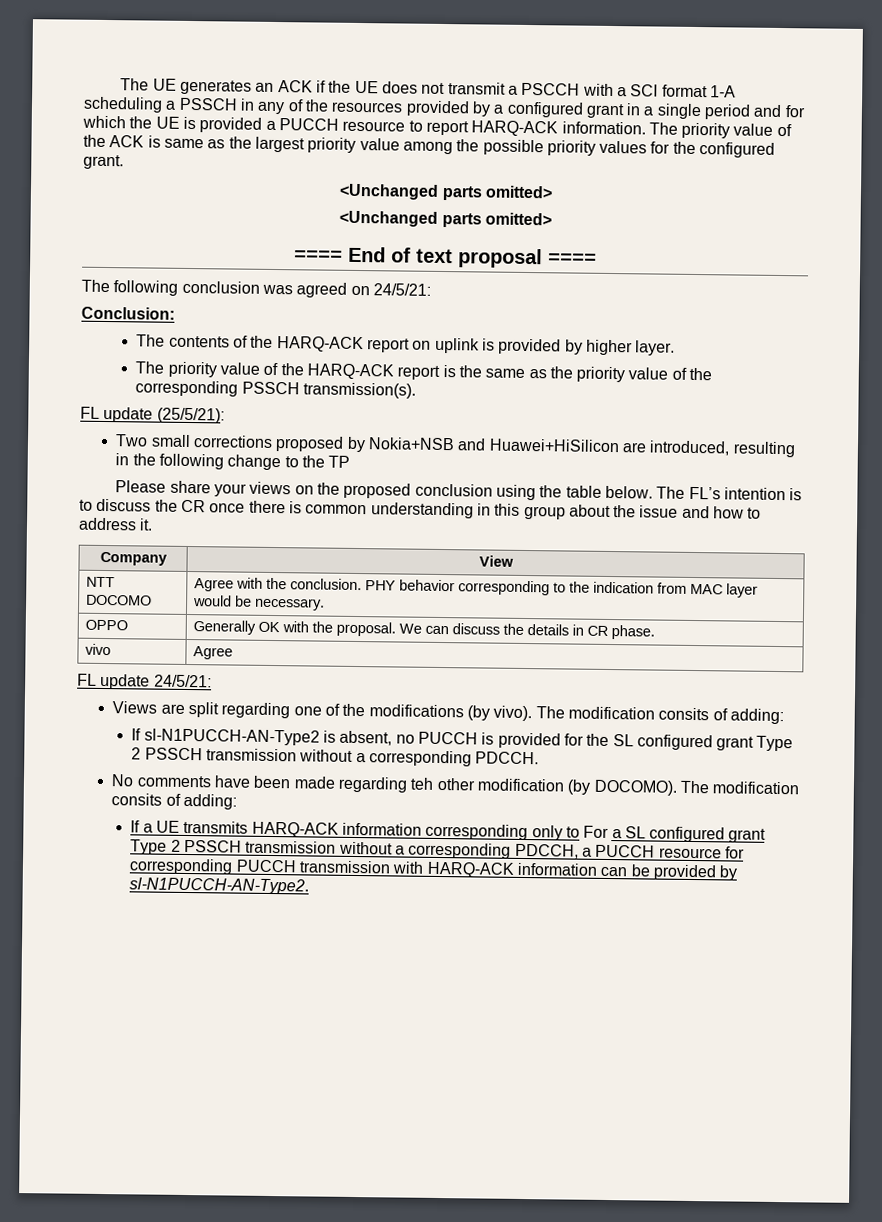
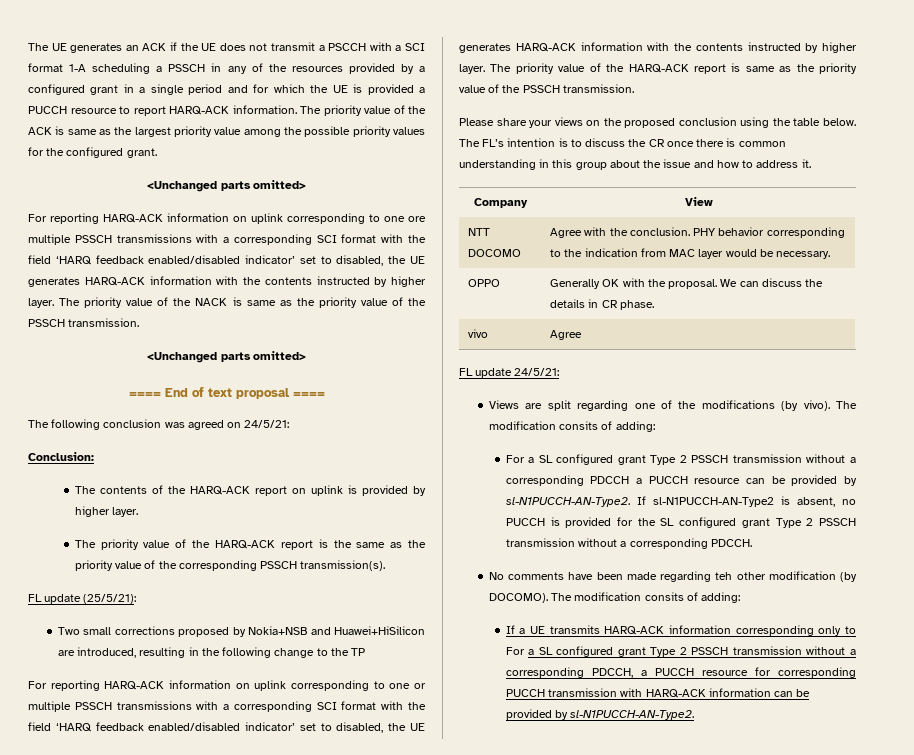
(553, 192) none -> [28,213,426,224] [28,234,426,245] [28,255,425,266] [28,276,426,287] [28,297,426,308] [28,318,140,327] // For reporting HARQ-ACK information on uplink corresponding to one ore multiple PSSCH transmissions with a corresponding SCI format with the field ‘HARQ feedback enabled/disabled indicator’ set to disabled, the UE generates HARQ-ACK information with the contents instructed by higher layer. The priority value of the NACK is same as the priority value of the PSSCH transmission.
(351, 461) none -> [28,680,426,691] [28,701,426,712] [28,722,425,733] [459,42,857,53] [459,63,857,74] [459,84,634,93] // For reporting HARQ-ACK information on uplink corresponding to one or multiple PSSCH transmissions with a corresponding SCI format with the field ‘HARQ feedback enabled/disabled indicator’ set to disabled, the UE generates HARQ-ACK information with the contents instructed by higher layer. The priority value of the HARQ-ACK report is same as the priority value of the PSSCH transmission.
(784, 716) none -> [505,454,856,465] [505,475,857,486] [505,497,630,507] For a SL configured grant Type 2 PSSCH transmission without a corresponding PDCCH a PUCCH resource can be provided by sl-N1PUCCH-AN-Type2.

